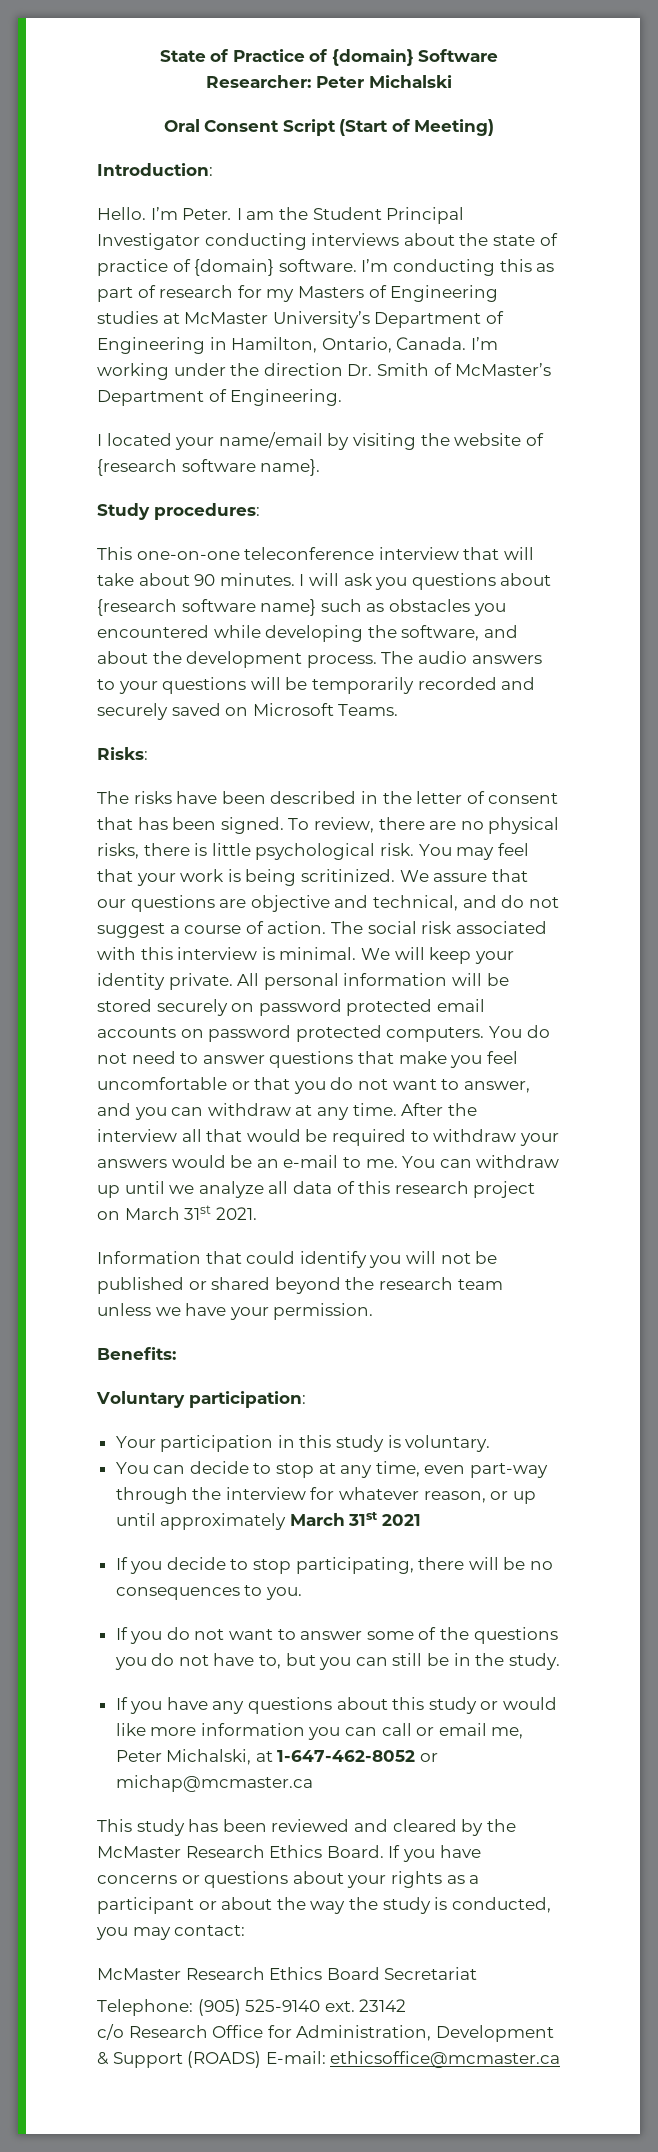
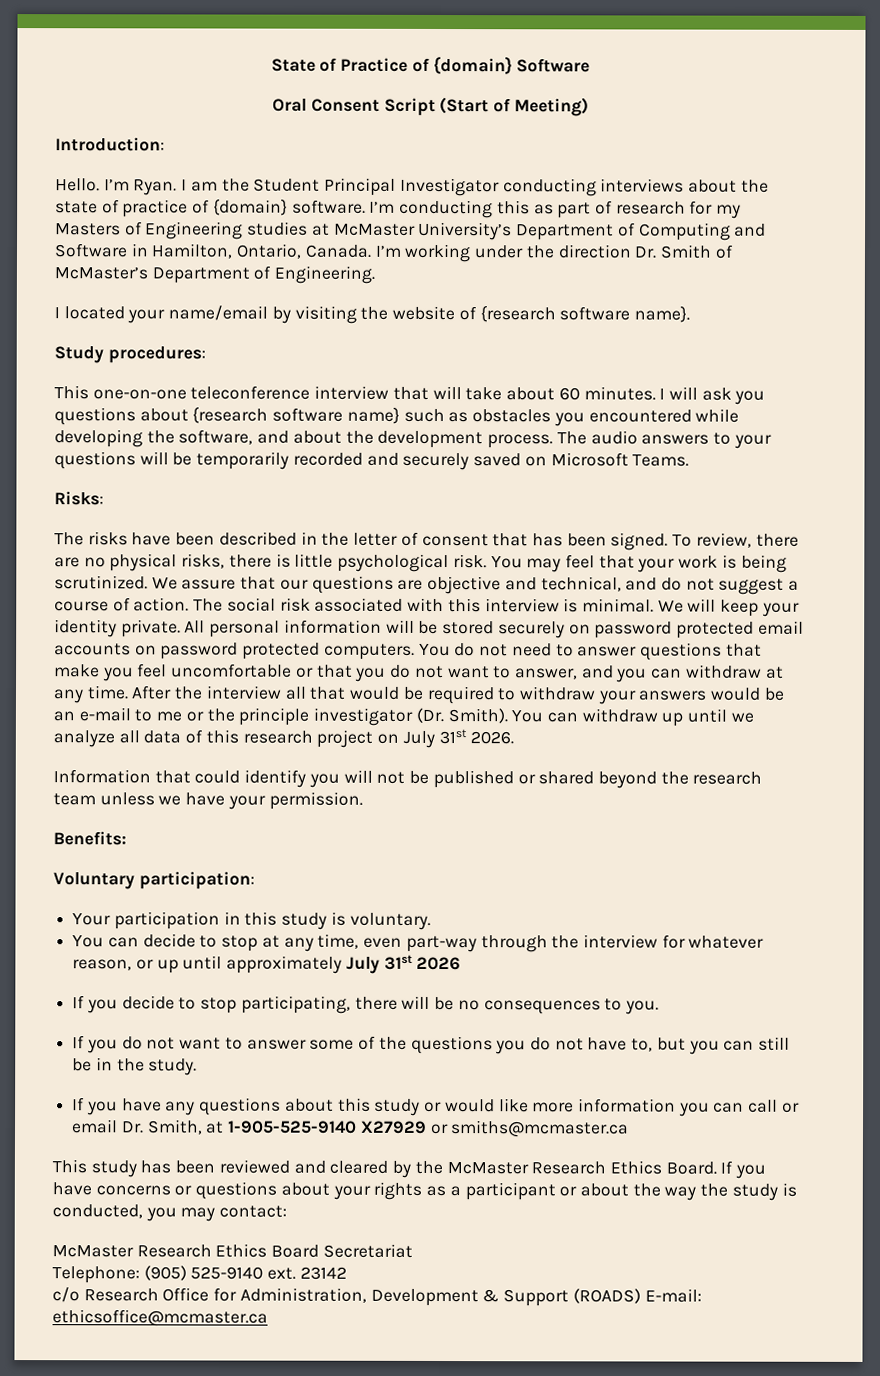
[206,75,452,88] // Researcher: Peter Michalski -> (591, 65) none
[182,208,233,220] Peter. -> [133,179,178,196] Ryan.
[97,337,205,354] Engineering -> [638,222,767,241] [54,243,128,258] Computing and Software
[194,574,216,586] 90 -> [558,387,580,401] 60
[300,869,395,882] scritinized. -> [54,575,148,590] scrutinized.
[365,1159,398,1168] me. -> [156,707,508,726] me or the principle investigator (Dr. Smith).
[124,1205,257,1220] March 31st 2021. -> [402,728,515,748] July 31st 2026.
[289,1512,422,1526] March 31st 2021 -> [345,954,462,974] July 31st 2026
[491,1727,524,1739] [115,1749,439,1765] [115,1775,313,1792] me, Peter Michalski, at 1-647-462-8052 or michap@mcmaster.ca -> [120,1119,630,1138] Dr. Smith, at 1-905-525-9140 X27929 or smiths@mcmaster.ca

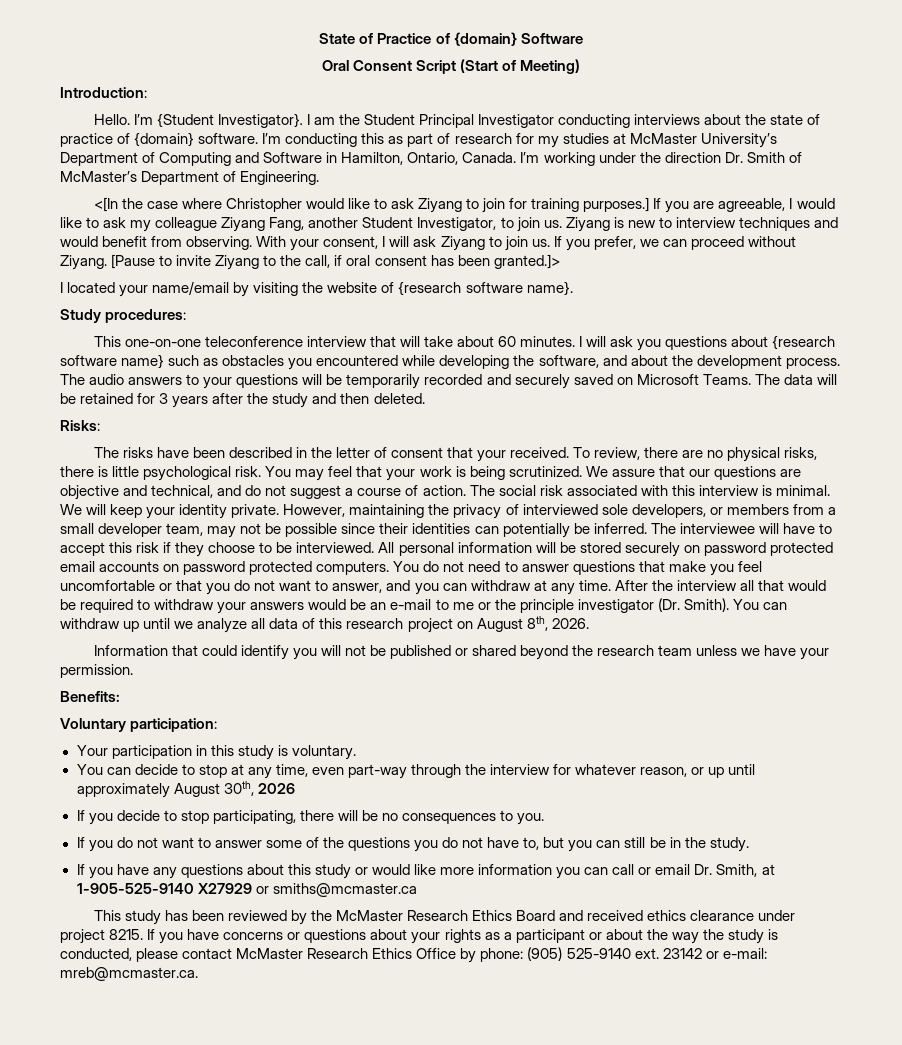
[133,179,178,196] Ryan. -> [156,113,303,128] {Student Investigator}.
[55,221,244,240] Masters of Engineering -> (559, 142) none
(376, 274) none -> [93,197,835,213] [60,217,838,232] [60,236,796,251] [60,254,560,270] // <[In the case where Christopher would like to ask Ziyang to join for training purposes.] If you are agreeable, I would like to ask my colleague Ziyang Fang, another Student Investigator, to join us. Ziyang is new to interview techniques and would benefit from observing. With your consent, I will ask Ziyang to join us. If you prefer, we can proceed without Ziyang. [Pause to invite Ziyang to the call, if oral consent has been granted.]>
(690, 460) none -> [754,374,837,385] [60,393,425,408] The data will be retained for 3 years after the study and then deleted.
[531,532,669,551] has been signed. -> [477,447,570,462] your received.
(181, 628) none -> [283,504,836,519] [60,523,832,538] [60,542,375,557] However, maintaining the privacy of interviewed sole developers, or members from a small developer team, may not be possible since their identities can potentially be inferred. The interviewee will have to accept this risk if they choose to be interviewed.
[402,728,467,748] July 31st -> [476,616,548,632] August 8th,
[345,954,413,974] July 31st -> [173,781,254,797] August 30th,
[293,1160,389,1174] and cleared -> (287, 915) none
[665,1161,717,1175] Board. -> [516,910,796,921] [60,929,144,944] Board and received ethics clearance under project 8215.
[145,1205,288,1222] [52,1243,413,1258] [52,1265,347,1284] [52,1287,702,1307] [52,1309,268,1327] you may contact: // McMaster Research Ethics Board Secretariat // Telephone: (905) 525-9140 ext. 23142 // c/o Research Office for Administration, Development & Support (ROADS) E-mail: ethicsoffice@mcmaster.ca -> [136,947,767,963] [60,967,198,981] please contact McMaster Research Ethics Office by phone: (905) 525-9140 ext. 23142 or e-mail: mreb@mcmaster.ca.

